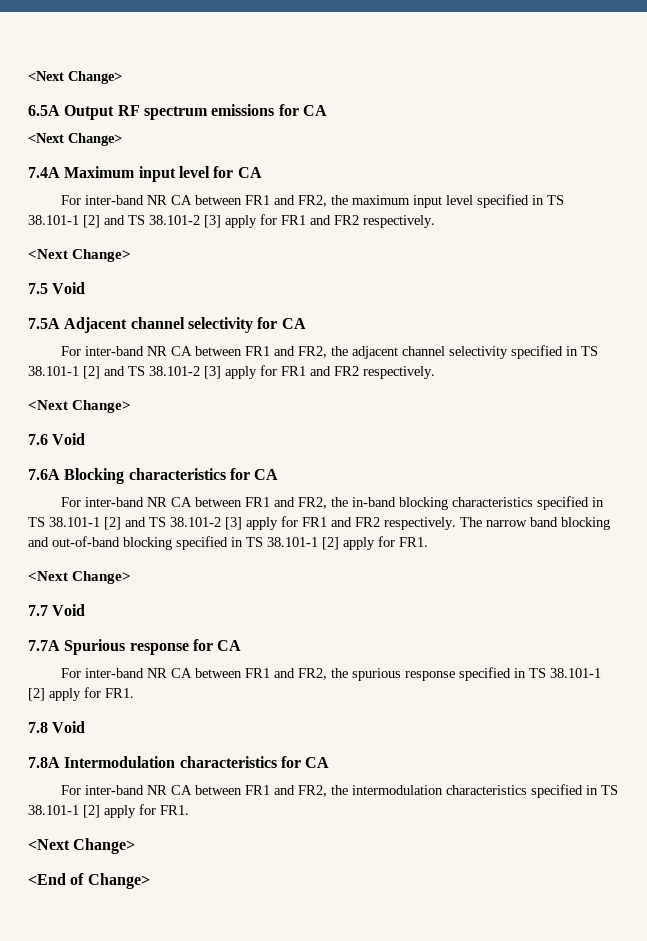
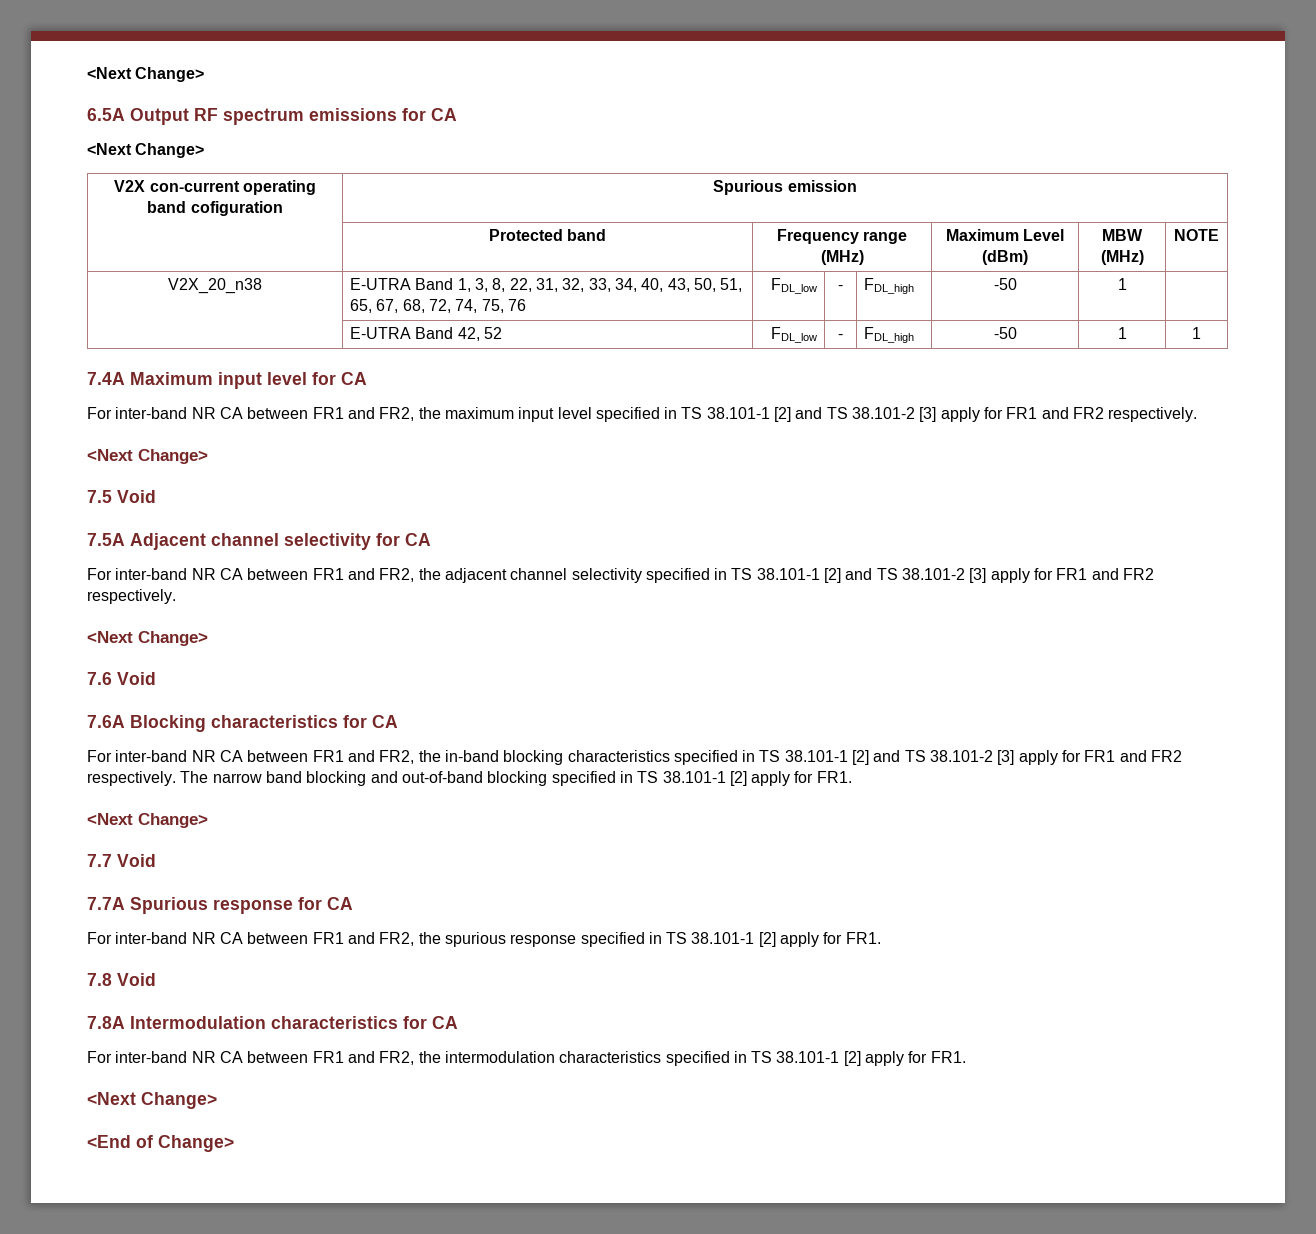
(122, 139) none -> [114,180,316,195] [147,201,283,216] [713,180,857,195] [488,229,607,241] [776,229,908,244] [820,250,864,265] [945,229,1065,241] [982,250,1028,265] [1102,229,1143,241] [1100,250,1144,265] [1174,229,1219,241] [168,278,262,294] [350,278,743,292] [350,299,527,313] [770,278,817,294] [838,285,843,290] [864,278,915,294] [993,278,1017,290] [1117,278,1127,290] [350,327,503,341] [770,327,817,343] [838,334,843,339] [864,327,915,343] [993,327,1017,339] [1117,327,1127,339] [1192,327,1201,339] // V2X con-current operating band cofiguration | Spurious emission // | Protected band | Frequency range (MHz) | Maximum Level (dBm) | MBW (MHz) | NOTE // V2X_20_n38 | E-UTRA Band 1, 3, 8, 22, 31, 32, 33, 34, 40, 43, 50, 51, 65, 67, 68, 72, 74, 75, 76 | FDL_low | - | FDL_high | -50 | 1 | // | E-UTRA Band 42, 52 | FDL_low | - | FDL_high | -50 | 1 | 1

